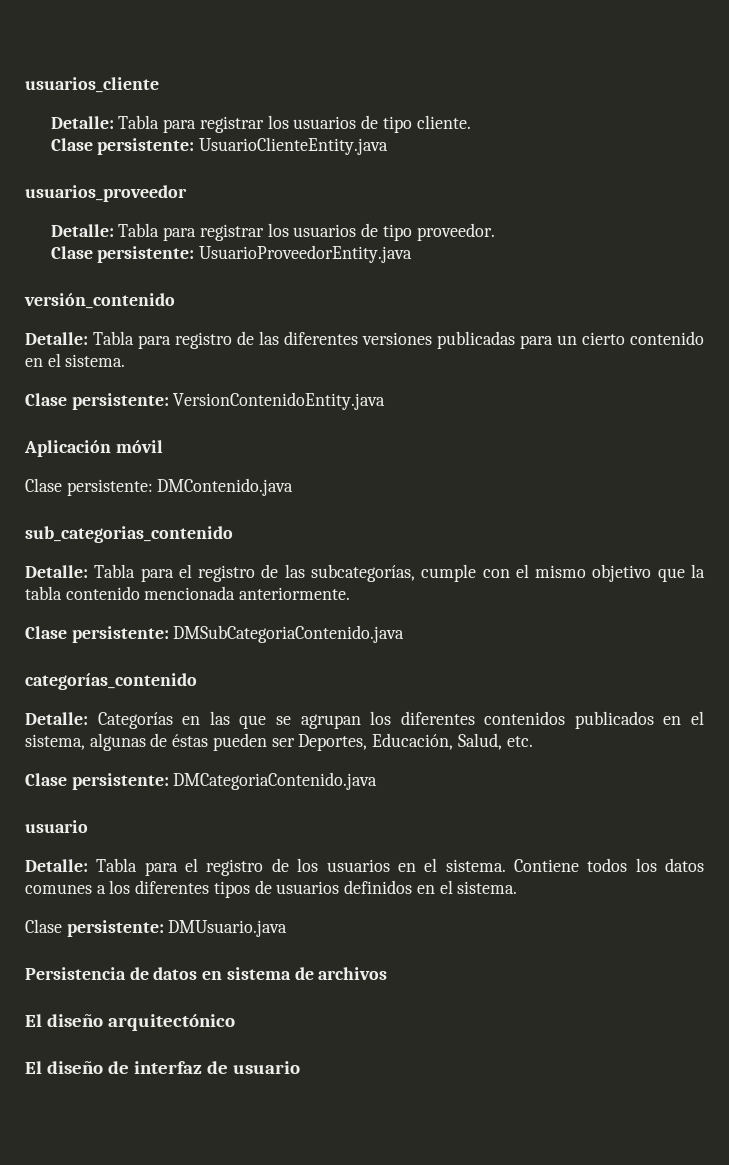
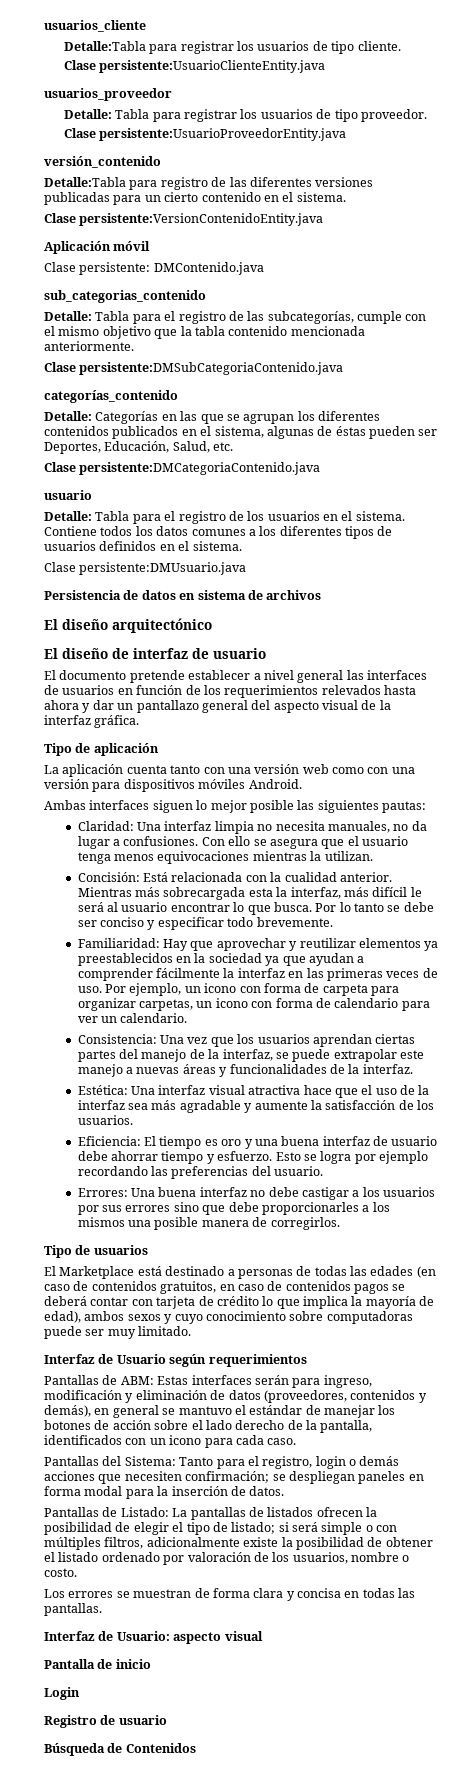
[50,115,160,129] Detalle: Tabla -> [63,41,146,51] Detalle:Tabla
[97,137,389,155] persistente: UsuarioClienteEntity.java -> [99,60,326,73] persistente:UsuarioClienteEntity.java
[97,245,413,263] persistente: UsuarioProveedorEntity.java -> [99,128,347,141] persistente:UsuarioProveedorEntity.java
[25,331,134,345] Detalle: Tabla -> [44,177,126,187] Detalle:Tabla
[71,392,386,410] persistente: VersionContenidoEntity.java -> [79,213,324,226] persistente:VersionContenidoEntity.java
[71,625,405,643] persistente: DMSubCategoriaContenido.java -> [79,362,344,375] persistente:DMSubCategoriaContenido.java
[71,772,378,790] persistente: DMCategoriaContenido.java -> [79,462,321,475] persistente:DMCategoriaContenido.java
[66,920,288,937] persistente: DMUsuario.java -> [79,562,247,575] persistente:DMUsuario.java
(300, 1067) none -> [44,670,427,683] [44,685,416,698] [44,700,391,713] [44,715,140,728] [44,743,159,756] [44,764,415,777] [44,779,302,792] [44,800,426,813] [77,821,427,834] [77,836,409,849] [77,851,373,864] [77,872,392,882] [77,887,422,900] [77,902,434,915] [77,917,333,930] [77,938,439,951] [77,953,365,966] [77,968,438,981] [77,983,400,996] [77,998,430,1011] [77,1013,188,1023] [77,1034,416,1047] [77,1049,425,1062] [77,1064,413,1077] [77,1085,430,1098] [77,1100,435,1113] [77,1115,133,1125] [77,1136,438,1149] [77,1151,429,1164] [77,1166,324,1179] [77,1187,436,1200] [77,1202,390,1215] [77,1217,340,1230] [44,1245,148,1258] [44,1266,436,1279] [44,1281,406,1294] [44,1296,435,1309] [44,1311,413,1324] [44,1326,192,1339] [44,1354,307,1367] [44,1375,372,1388] [44,1390,427,1403] [44,1405,396,1418] [44,1420,373,1433] [44,1435,297,1448] [44,1456,400,1469] [44,1471,424,1484] [44,1486,285,1499] [44,1507,377,1520] [44,1522,398,1535] [44,1537,433,1550] [44,1552,410,1565] [44,1568,77,1577] [44,1588,416,1601] [44,1603,102,1616] [44,1631,263,1644] [44,1659,151,1669] [44,1687,80,1700] [44,1715,167,1728] [44,1743,196,1756] // El documento pretende establecer a nivel general las interfaces de usuarios en función de los requerimientos relevados hasta ahora y dar un pantallazo general del aspecto visual de la interfaz gráfica. // Tipo de aplicación // La aplicación cuenta tanto con una versión web como con una versión para dispositivos móviles Android. // Ambas interfaces siguen lo mejor posible las siguientes pautas: // Claridad: Una interfaz limpia no necesita manuales, no da lugar a confusiones. Con ello se asegura que el usuario tenga menos equivocaciones mientras la utilizan. // Concisión: Está relacionada con la cualidad anterior. Mientras más sobrecargada esta la interfaz, más difícil le será al usuario encontrar lo que busca. Por lo tanto se debe ser conciso y especificar todo brevemente. // Familiaridad: Hay que aprovechar y reutilizar elementos ya preestablecidos en la sociedad ya que ayudan a comprender fácilmente la interfaz en las primeras veces de uso. Por ejemplo, un icono con forma de carpeta para organizar carpetas, un icono con forma de calendario para ver un calendario. // Consistencia: Una vez que los usuarios aprendan ciertas partes del manejo de la interfaz, se puede extrapolar este manejo a nuevas áreas y funcionalidades de la interfaz. // Estética: Una interfaz visual atractiva hace que el uso de la interfaz sea más agradable y aumente la satisfacción de los usuarios. // Eficiencia: El tiempo es oro y una buena interfaz de usuario debe ahorrar tiempo y esfuerzo. Esto se logra por ejemplo recordando las preferencias del usuario. // Errores: Una buena interfaz no debe castigar a los usuarios por sus errores sino que debe proporcionarles a los mismos una posible manera de corregirlos. // Tipo de usuarios // El Marketplace está destinado a personas de todas las edades (en caso de contenidos gratuitos, en caso de contenidos pagos se deberá contar con tarjeta de crédito lo que implica la mayoría de edad), ambos sexos y cuyo conocimiento sobre computadoras puede ser muy limitado. // Interfaz de Usuario según requerimientos // Pantallas de ABM: Estas interfaces serán para ingreso, modificación y eliminación de datos (proveedores, contenidos y demás), en general se mantuvo el estándar de manejar los botones de acción sobre el lado derecho de la pantalla, identificados con un icono para cada caso. // Pantallas del Sistema: Tanto para el registro, login o demás acciones que necesiten confirmación; se despliegan paneles en forma modal para la inserción de datos. // Pantallas de Listado: La pantallas de listados ofrecen la posibilidad de elegir el tipo de listado; si será simple o con múltiples filtros, adicionalmente existe la posibilidad de obtener el listado ordenado por valoración de los usuarios, nombre o costo. // Los errores se muestran de forma clara y concisa en todas las pantallas. // Interfaz de Usuario: aspecto visual // Pantalla de inicio // Login // Registro de usuario // Búsqueda de Contenidos

